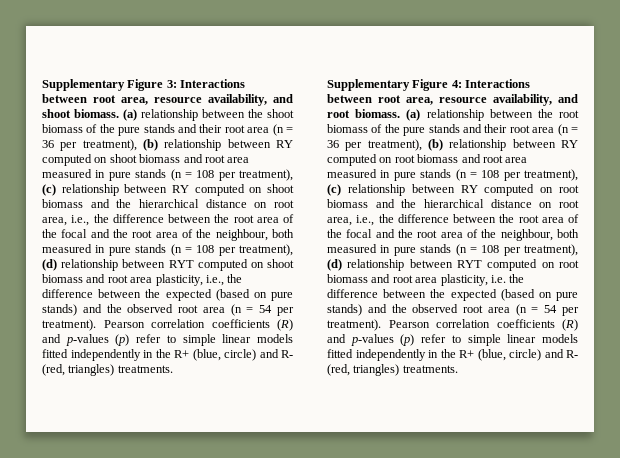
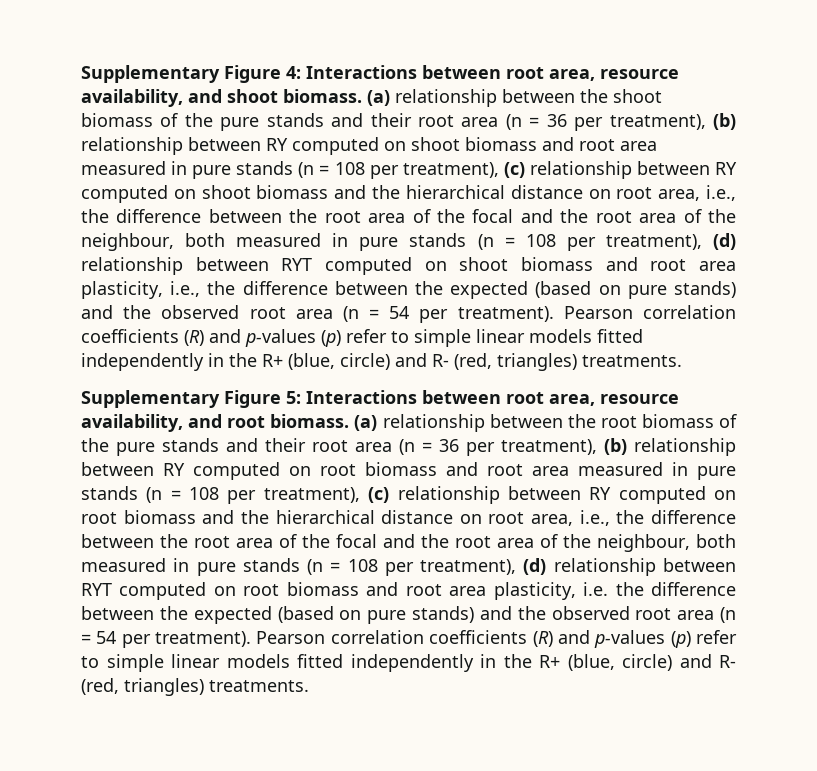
[42,79,177,91] Supplementary Figure 3: -> [81,65,301,83] Supplementary Figure 4:
[451,80,462,88] 4: -> [286,391,301,404] 5:

